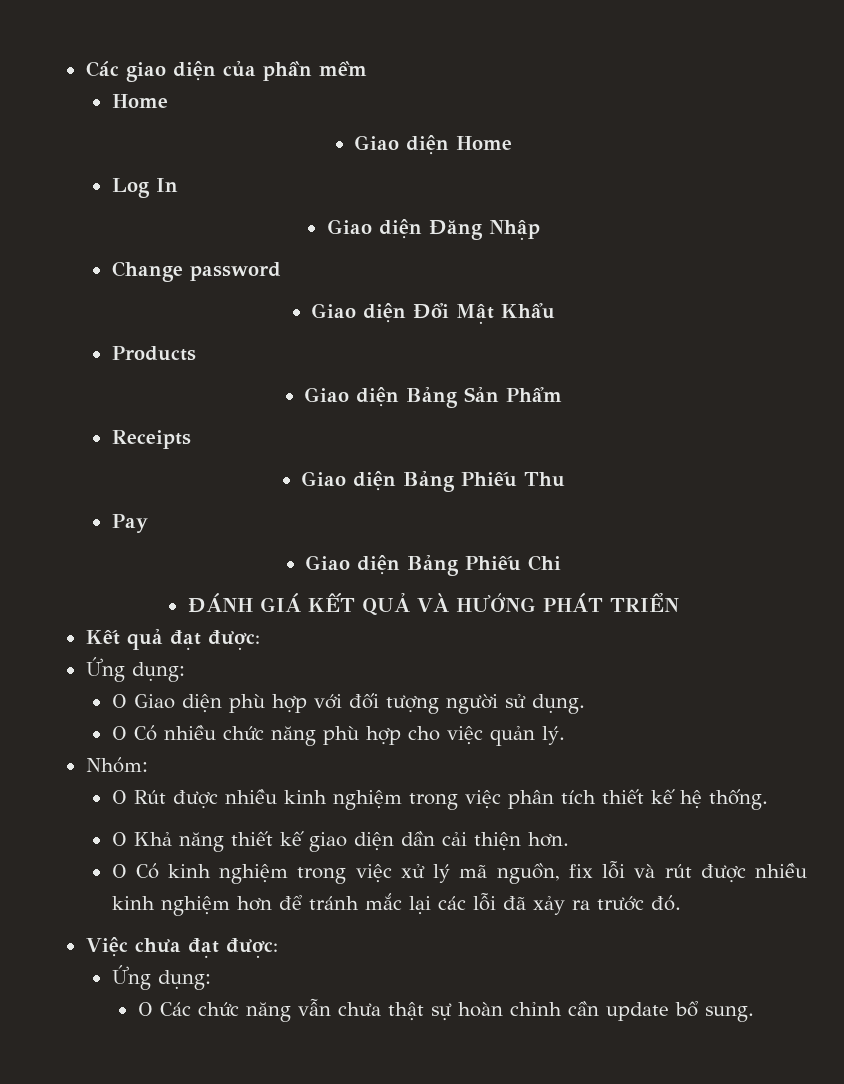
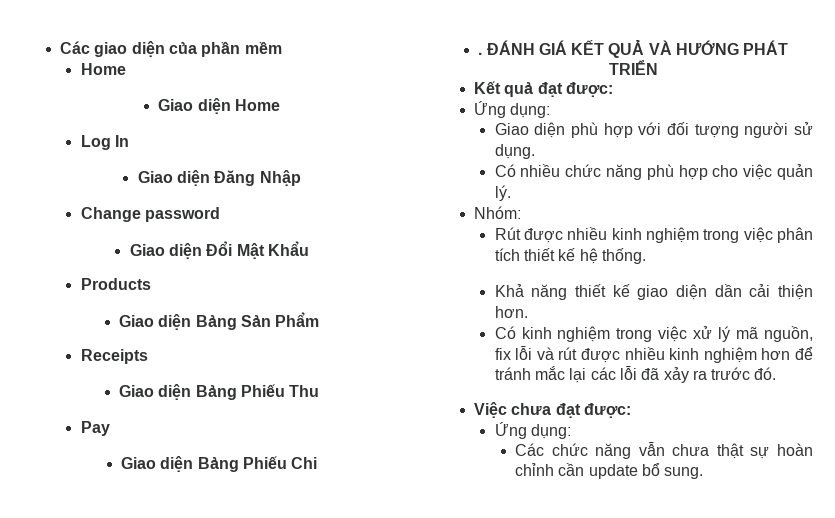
(562, 563) none -> [478,52,483,55] .
[111,694,127,708] O -> (551, 110) none
[111,726,127,740] O -> (535, 151) none
[111,790,127,804] O -> (522, 212) none
[111,832,127,846] O -> (646, 256) none
[111,864,127,878] O -> (528, 312) none
[137,1002,153,1016] O -> (571, 431) none

